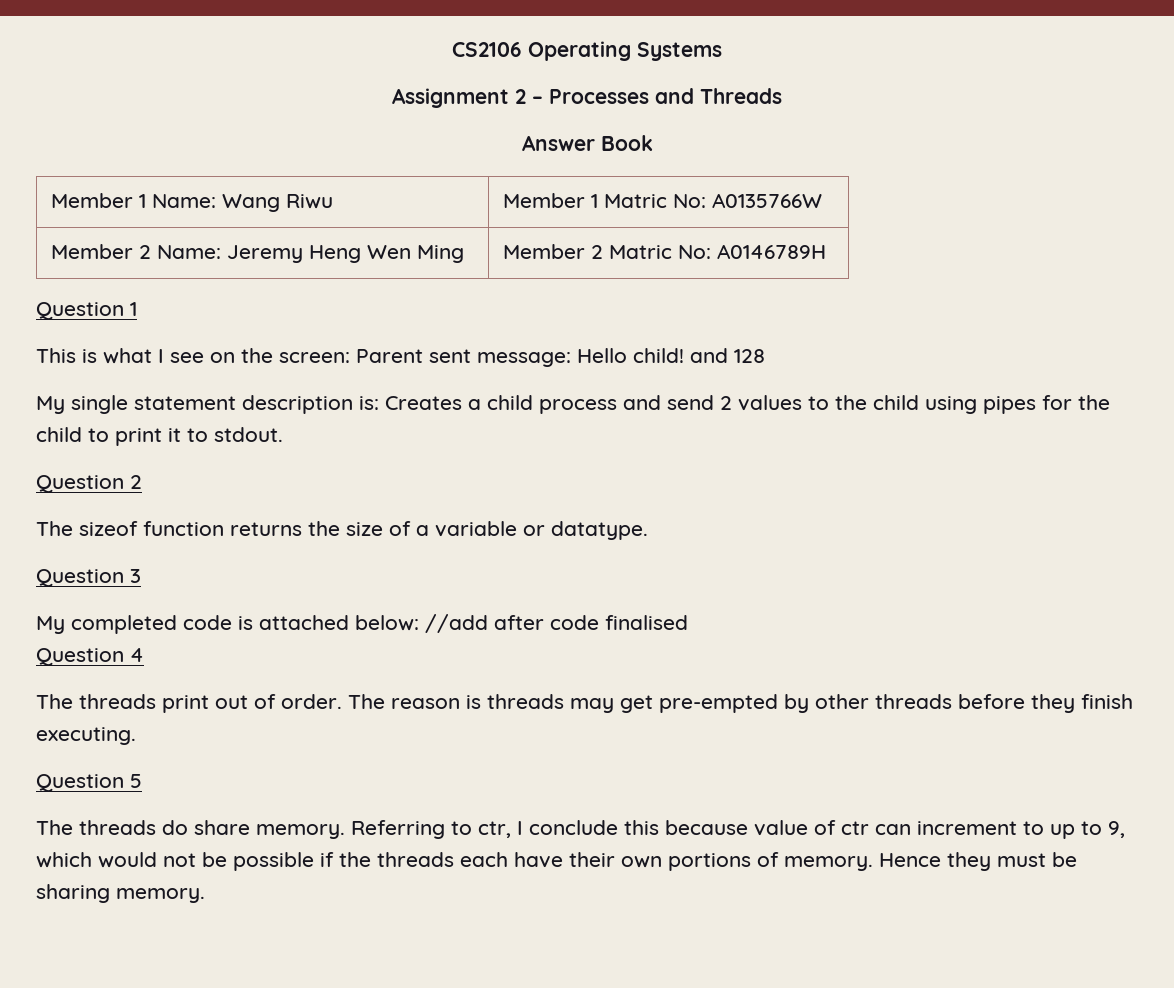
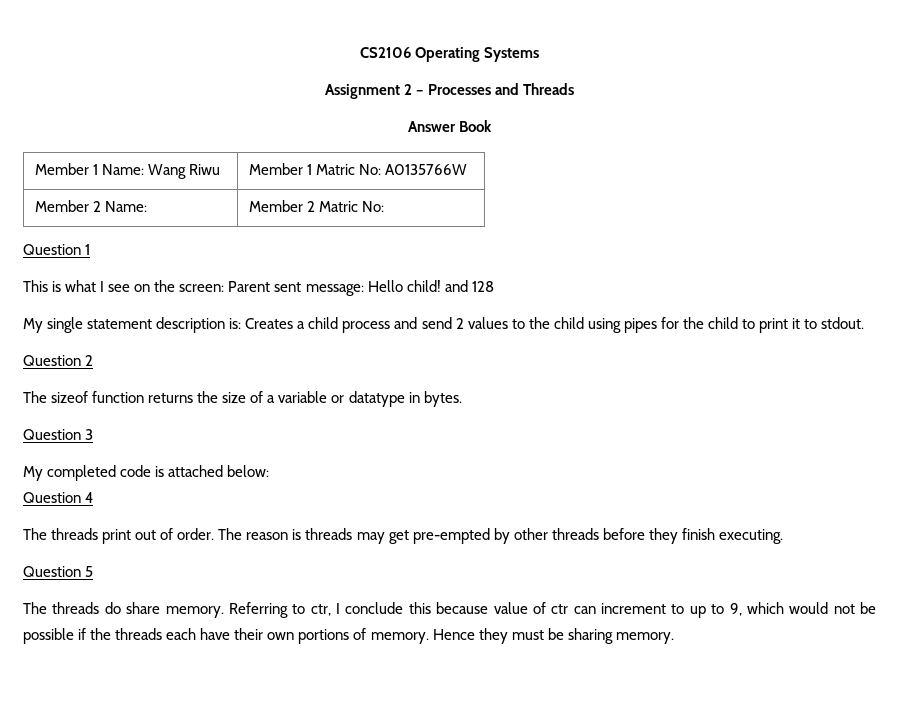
[227,245,465,263] Jeremy Heng Wen Ming -> (147, 206) none
[717,244,827,259] A0146789H -> (384, 206) none
[551,521,648,540] datatype. -> [348,391,462,407] datatype in bytes.
[425,614,688,633] //add after code finalised -> (270, 471) none

